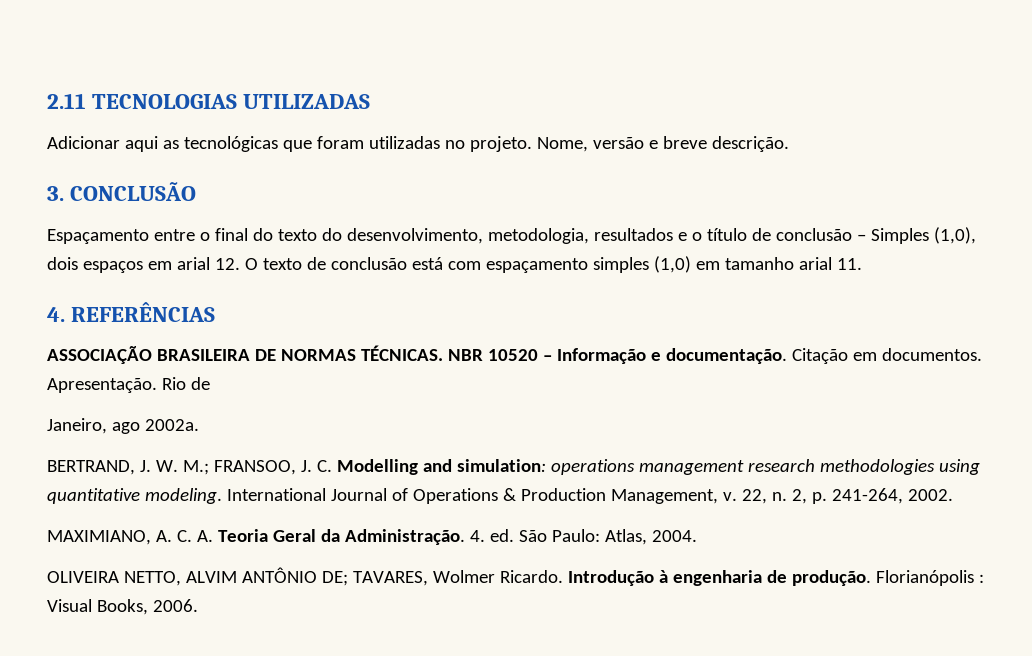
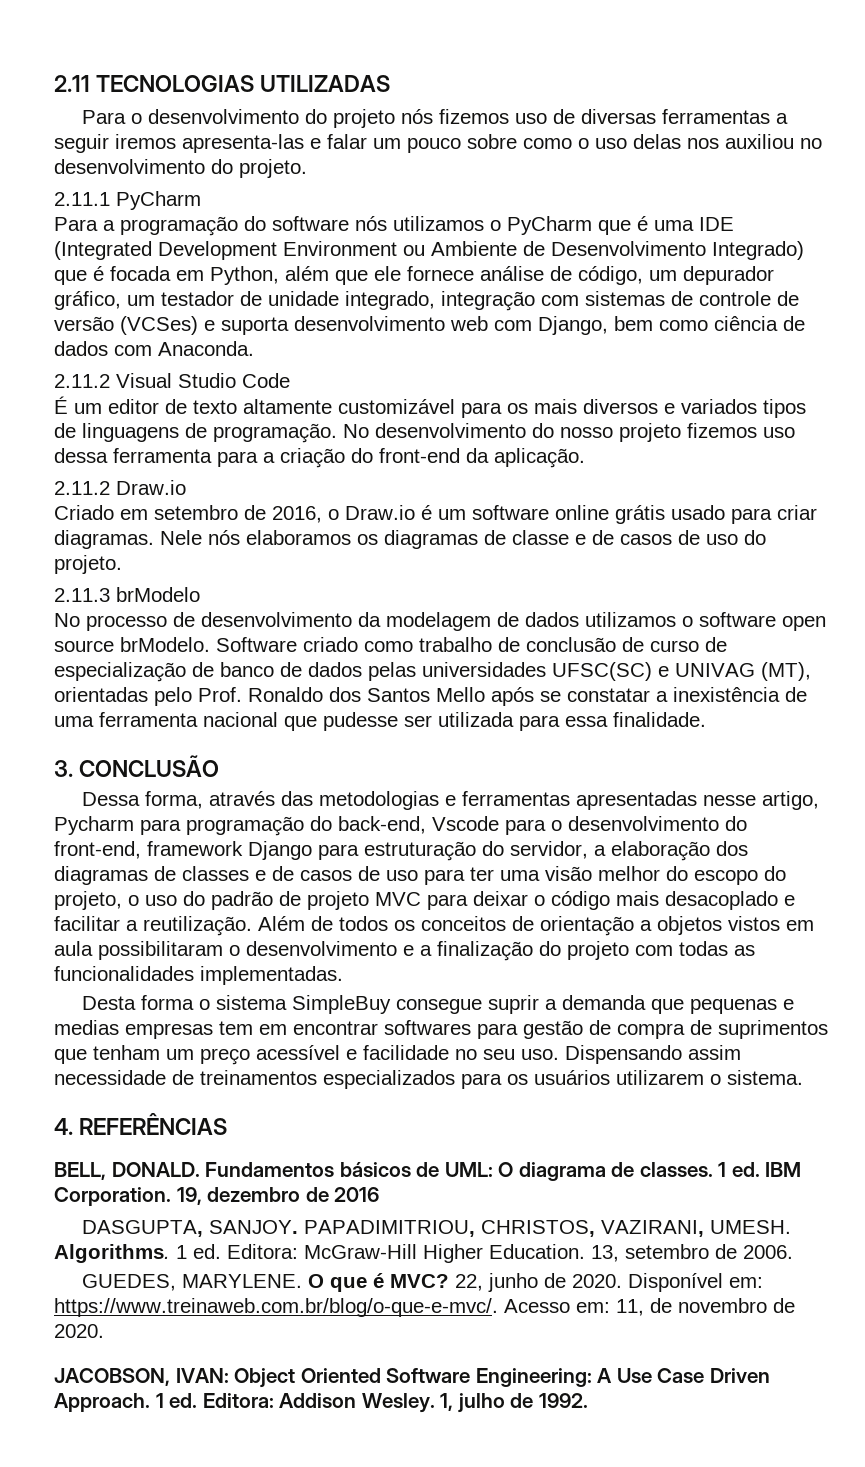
[47,136,789,152] [47,182,197,201] [47,227,976,244] [47,256,862,273] [47,302,216,322] [47,345,982,364] [47,377,210,393] [47,418,199,434] [47,459,980,475] [47,488,953,504] [47,529,697,545] [47,567,984,586] [47,599,198,615] Adicionar aqui as tecnológicas que foram utilizadas no projeto. Nome, versão e breve descrição. // 3. CONCLUSÃO // Espaçamento entre o final do texto do desenvolvimento, metodologia, resultados e o título de conclusão – Simples (1,0), dois espaços em arial 12. O texto de conclusão está com espaçamento simples (1,0) em tamanho arial 11. // 4. REFERÊNCIAS // ASSOCIAÇÃO BRASILEIRA DE NORMAS TÉCNICAS. NBR 10520 – Informação e documentação. Citação em documentos. Apresentação. Rio de // Janeiro, ago 2002a. // BERTRAND, J. W. M.; FRANSOO, J. C. Modelling and simulation: operations management research methodologies using quantitative modeling. International Journal of Operations & Production Management, v. 22, n. 2, p. 241-264, 2002. // MAXIMIANO, A. C. A. Teoria Geral da Administração. 4. ed. São Paulo: Atlas, 2004. // OLIVEIRA NETTO, ALVIM ANTÔNIO DE; TAVARES, Wolmer Ricardo. Introdução à engenharia de produção. Florianópolis : Visual Books, 2006. -> [81,109,788,128] [54,134,822,153] [54,159,307,178] [54,191,201,210] [54,216,734,236] [54,241,804,260] [54,266,774,285] [54,291,799,311] [54,316,805,335] [54,341,254,356] [54,373,290,388] [54,396,806,418] [54,423,795,443] [54,448,585,468] [54,480,186,495] [54,505,817,524] [54,530,766,549] [54,555,122,574] [54,587,200,602] [54,612,826,631] [54,637,727,652] [54,662,811,682] [54,687,807,706] [54,712,706,731] [54,755,220,777] [81,791,819,810] [54,816,747,836] [54,841,748,861] [54,866,786,885] [54,891,795,910] [54,916,814,936] [54,941,755,961] [54,966,343,985] [81,995,794,1014] [54,1020,828,1039] [54,1045,741,1065] [54,1070,803,1089] [54,1113,228,1135] [54,1162,802,1181] [54,1187,380,1206] [81,1220,791,1237] [54,1244,793,1263] [81,1273,763,1292] [54,1298,795,1317] [54,1324,104,1338] [54,1368,770,1388] [54,1393,588,1413] Para o desenvolvimento do projeto nós fizemos uso de diversas ferramentas a seguir iremos apresenta-las e falar um pouco sobre como o uso delas nos auxiliou no desenvolvimento do projeto. // 2.11.1 PyCharm // Para a programação do software nós utilizamos o PyCharm que é uma IDE (Integrated Development Environment ou Ambiente de Desenvolvimento Integrado) que é focada em Python, além que ele fornece análise de código, um depurador gráfico, um testador de unidade integrado, integração com sistemas de controle de versão (VCSes) e suporta desenvolvimento web com Django, bem como ciência de dados com Anaconda. // 2.11.2 Visual Studio Code // É um editor de texto altamente customizável para os mais diversos e variados tipos de linguagens de programação. No desenvolvimento do nosso projeto fizemos uso dessa ferramenta para a criação do front-end da aplicação. // 2.11.2 Draw.io // Criado em setembro de 2016, o Draw.io é um software online grátis usado para criar diagramas. Nele nós elaboramos os diagramas de classe e de casos de uso do projeto. // 2.11.3 brModelo // No processo de desenvolvimento da modelagem de dados utilizamos o software open source brModelo. Software criado como trabalho de conclusão de curso de especialização de banco de dados pelas universidades UFSC(SC) e UNIVAG (MT), orientadas pelo Prof. Ronaldo dos Santos Mello após se constatar a inexistência de uma ferramenta nacional que pudesse ser utilizada para essa finalidade. // 3. CONCLUSÃO // Dessa forma, através das metodologias e ferramentas apresentadas nesse artigo, Pycharm para programação do back-end, Vscode para o desenvolvimento do front-end, framework Django para estruturação do servidor, a elaboração dos diagramas de classes e de casos de uso para ter uma visão melhor do escopo do projeto, o uso do padrão de projeto MVC para deixar o código mais desacoplado e facilitar a reutilização. Além de todos os conceitos de orientação a objetos vistos em aula possibilitaram o desenvolvimento e a finalização do projeto com todas as funcionalidades implementadas. // Desta forma o sistema SimpleBuy consegue suprir a demanda que pequenas e medias empresas tem em encontrar softwares para gestão de compra de suprimentos que tenham um preço acessível e facilidade no seu uso. Dispensando assim necessidade de treinamentos especializados para os usuários utilizarem o sistema. // 4. REFERÊNCIAS // BELL, DONALD. Fundamentos básicos de UML: O diagrama de classes. 1 ed. IBM Corporation. 19, dezembro de 2016 // DASGUPTA, SANJOY. PAPADIMITRIOU, CHRISTOS, VAZIRANI, UMESH. Algorithms. 1 ed. Editora: McGraw-Hill Higher Education. 13, setembro de 2006. // GUEDES, MARYLENE. O que é MVC? 22, junho de 2020. Disponível em: https://www.treinaweb.com.br/blog/o-que-e-mvc/. Acesso em: 11, de novembro de 2020. // JACOBSON, IVAN: Object Oriented Software Engineering: A Use Case Driven Approach. 1 ed. Editora: Addison Wesley. 1, julho de 1992.

